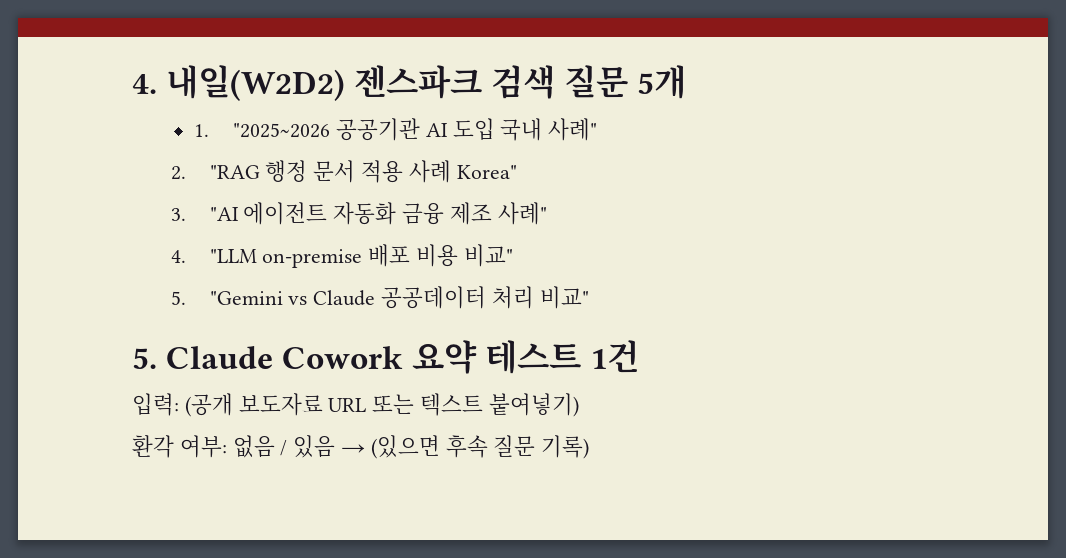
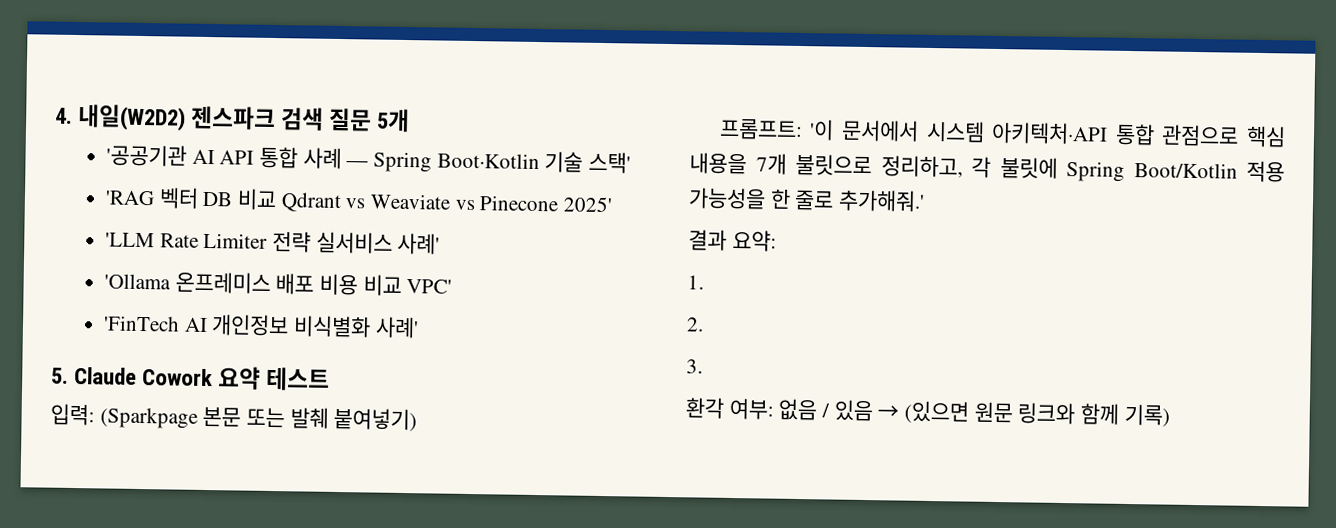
[194,118,598,141] [170,160,517,183] [170,202,547,225] [170,244,513,268] [170,286,589,309] 1. "2025~2026 공공기관 AI 도입 국내 사례" // 2. "RAG 행정 문서 적용 사례 Korea" // 3. "AI 에이전트 자동화 금융 제조 사례" // 4. "LLM on-premise 배포 비용 비교" // 5. "Gemini vs Claude 공공데이터 처리 비교" -> [105,144,631,174] [104,187,613,213] [104,230,441,255] [103,271,453,296] [102,314,419,339] '공공기관 AI API 통합 사례 — Spring Boot·Kotlin 기술 스택' // 'RAG 벡터 DB 비교 Qdrant vs Weaviate vs Pinecone 2025' // 'LLM Rate Limiter 전략 실서비스 사례' // 'Ollama 온프레미스 배포 비용 비교 VPC' // 'FinTech AI 개인정보 비식별화 사례'
[590,340,640,373] 1건 -> (331, 378) none
[184,393,579,417] (공개 보도자료 URL 또는 텍스트 붙여넣기) -> [99,406,418,432] [718,118,1286,148] [689,152,1285,183] [688,187,926,212] [688,229,777,252] [687,275,704,290] [686,317,704,332] [686,359,703,374] (Sparkpage 본문 또는 발췌 붙여넣기) // 프롬프트: '이 문서에서 시스템 아키텍처·API 통합 관점으로 핵심 내용을 7개 불릿으로 정리하고, 각 불릿에 Spring Boot/Kotlin 적용 가능성을 한 줄로 추가해줘.' // 결과 요약: // 1. // 2. // 3.
[445,435,536,458] 후속 질문 -> [973,401,1120,425] 원문 링크와 함께

